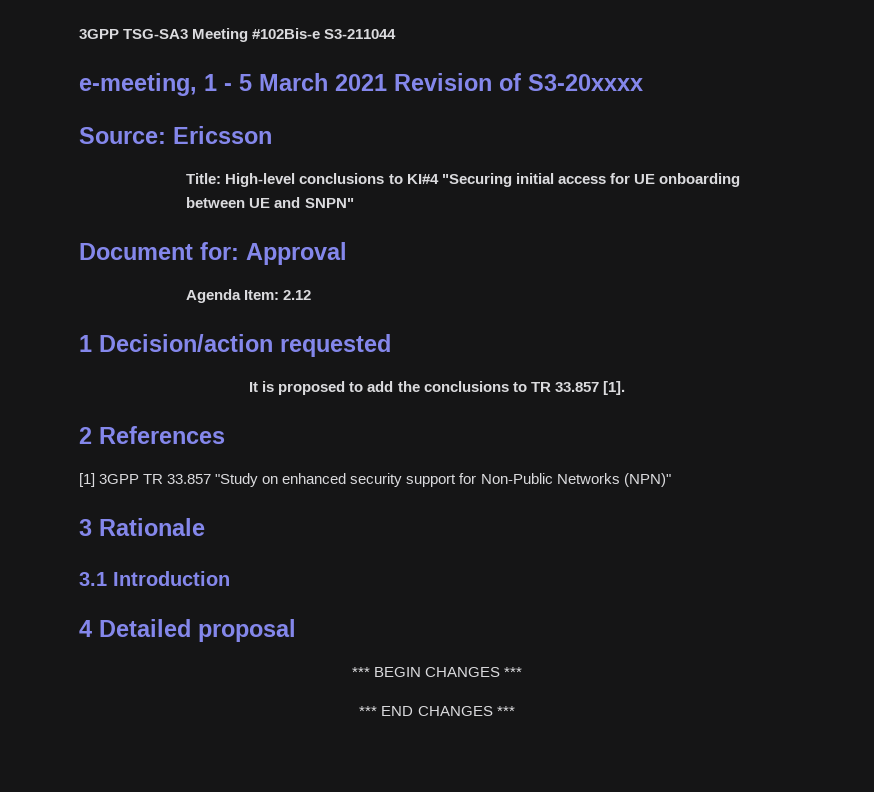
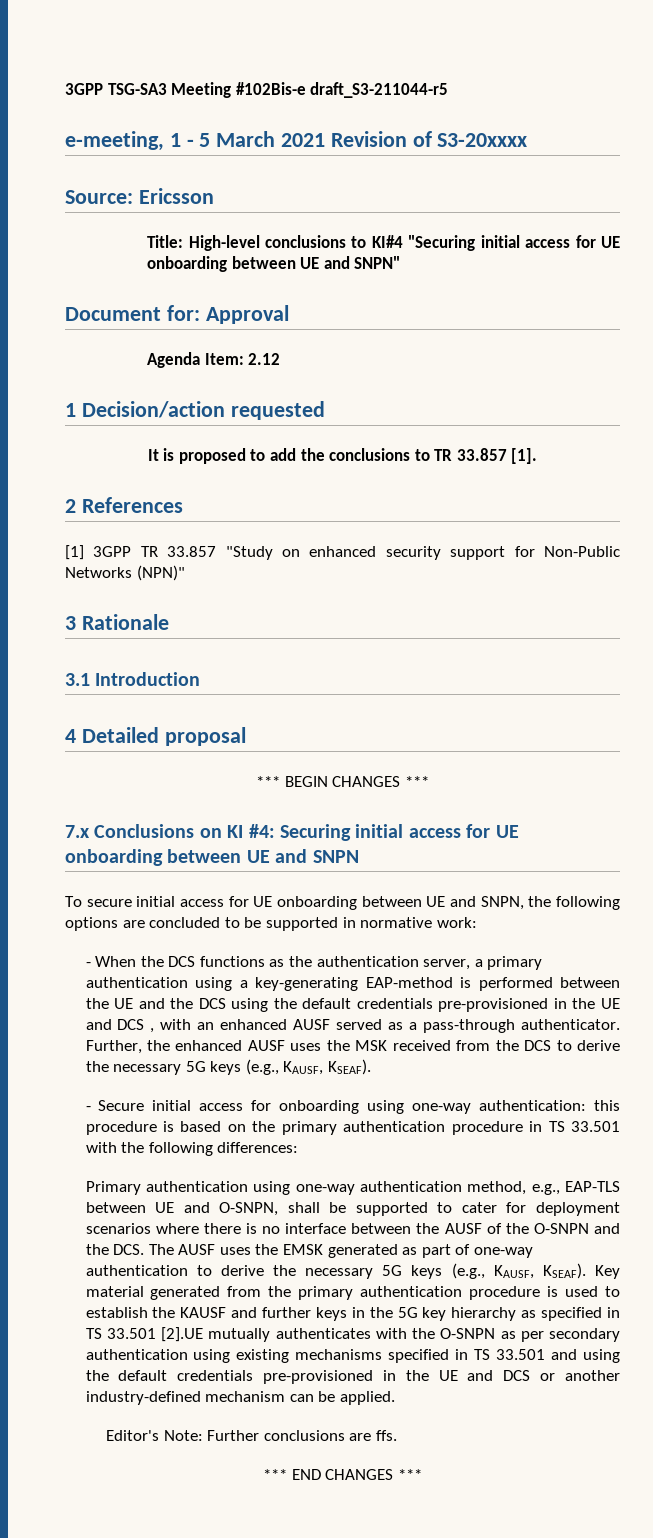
[324,29,397,39] S3-211044 -> [310,82,449,98] draft_S3-211044-r5
(523, 672) none -> [65,824,519,841] [65,849,359,866] [65,896,620,910] [65,917,477,931] [85,956,543,970] [85,977,620,991] [85,998,620,1012] [85,1019,620,1033] [85,1040,620,1054] [85,1059,372,1075] [85,1100,621,1114] [85,1121,620,1135] [85,1142,299,1156] [85,1181,620,1195] [85,1202,620,1216] [85,1223,620,1234] [85,1244,534,1258] [85,1263,620,1279] [85,1286,620,1300] [85,1307,620,1321] [85,1327,621,1342] [85,1349,620,1363] [85,1370,620,1384] [85,1391,395,1405] [106,1430,397,1441] // 7.x Conclusions on KI #4: Securing initial access for UE onboarding between UE and SNPN // To secure initial access for UE onboarding between UE and SNPN, the following options are concluded to be supported in normative work: // - When the DCS functions as the authentication server, a primary authentication using a key-generating EAP-method is performed between the UE and the DCS using the default credentials pre-provisioned in the UE and DCS , with an enhanced AUSF served as a pass-through authenticator. Further, the enhanced AUSF uses the MSK received from the DCS to derive the necessary 5G keys (e.g., KAUSF, KSEAF). // - Secure initial access for onboarding using one-way authentication: this procedure is based on the primary authentication procedure in TS 33.501 with the following differences: // Primary authentication using one-way authentication method, e.g., EAP-TLS between UE and O-SNPN, shall be supported to cater for deployment scenarios where there is no interface between the AUSF of the O-SNPN and the DCS. The AUSF uses the EMSK generated as part of one-way authentication to derive the necessary 5G keys (e.g., KAUSF, KSEAF). Key material generated from the primary authentication procedure is used to establish the KAUSF and further keys in the 5G key hierarchy as specified in TS 33.501 [2].UE mutually authenticates with the O-SNPN as per secondary authentication using existing mechanisms specified in TS 33.501 and using the default credentials pre-provisioned in the UE and DCS or another industry-defined mechanism can be applied. // Editor's Note: Further conclusions are ffs.

